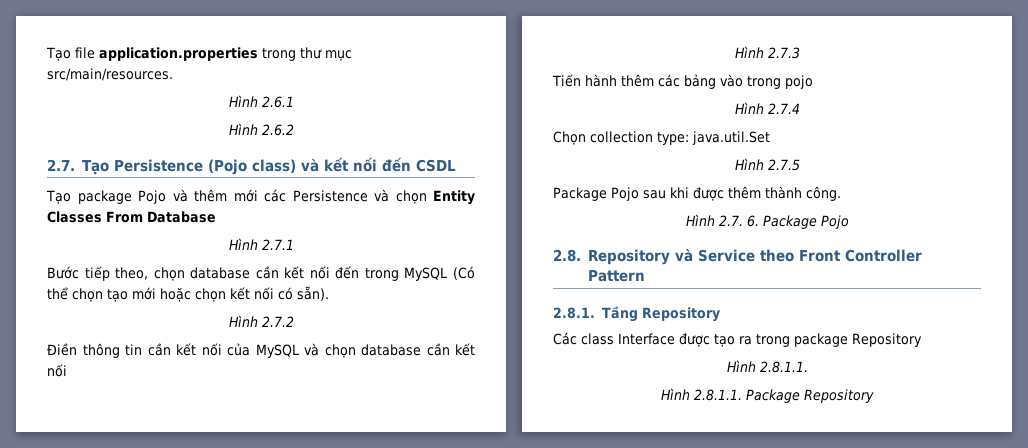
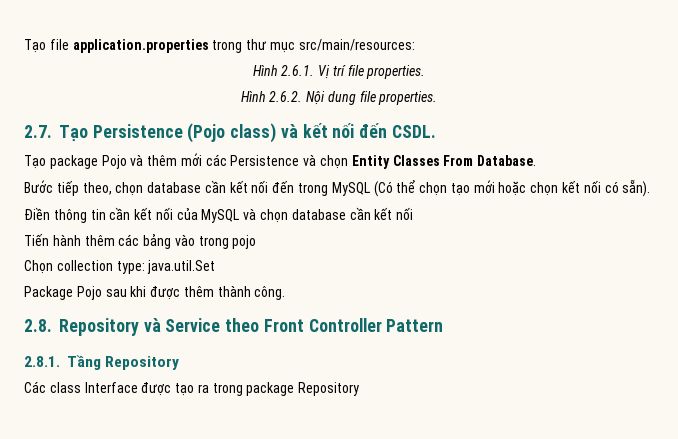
[47,68,173,81] [228,95,294,108] [228,123,294,136] src/main/resources. // Hình 2.6.1 // Hình 2.6.2 -> [298,39,415,51] [252,65,426,79] [240,91,438,105] src/main/resources: // Hình 2.6.1. Vị trí file properties. // Hình 2.6.2. Nội dung file properties.
[415,159,456,172] CSDL -> [391,125,436,138] CSDL.
[147,211,216,223] [228,238,294,250] Database // Hình 2.7.1 -> [477,155,537,166] Database.
[228,315,294,327] // Hình 2.7.2 -> (651, 188) none
[734,46,800,59] // Hình 2.7.3 -> (414, 213) none
[734,102,800,114] // Hình 2.7.4 -> (257, 242) none
[734,158,800,171] // Hình 2.7.5 -> (216, 267) none
[685,214,849,229] // Hình 2.7. 6. Package Pojo -> (286, 293) none
[726,360,808,373] [661,388,874,403] // Hình 2.8.1.1. // Hình 2.8.1.1. Package Repository -> (360, 389) none

